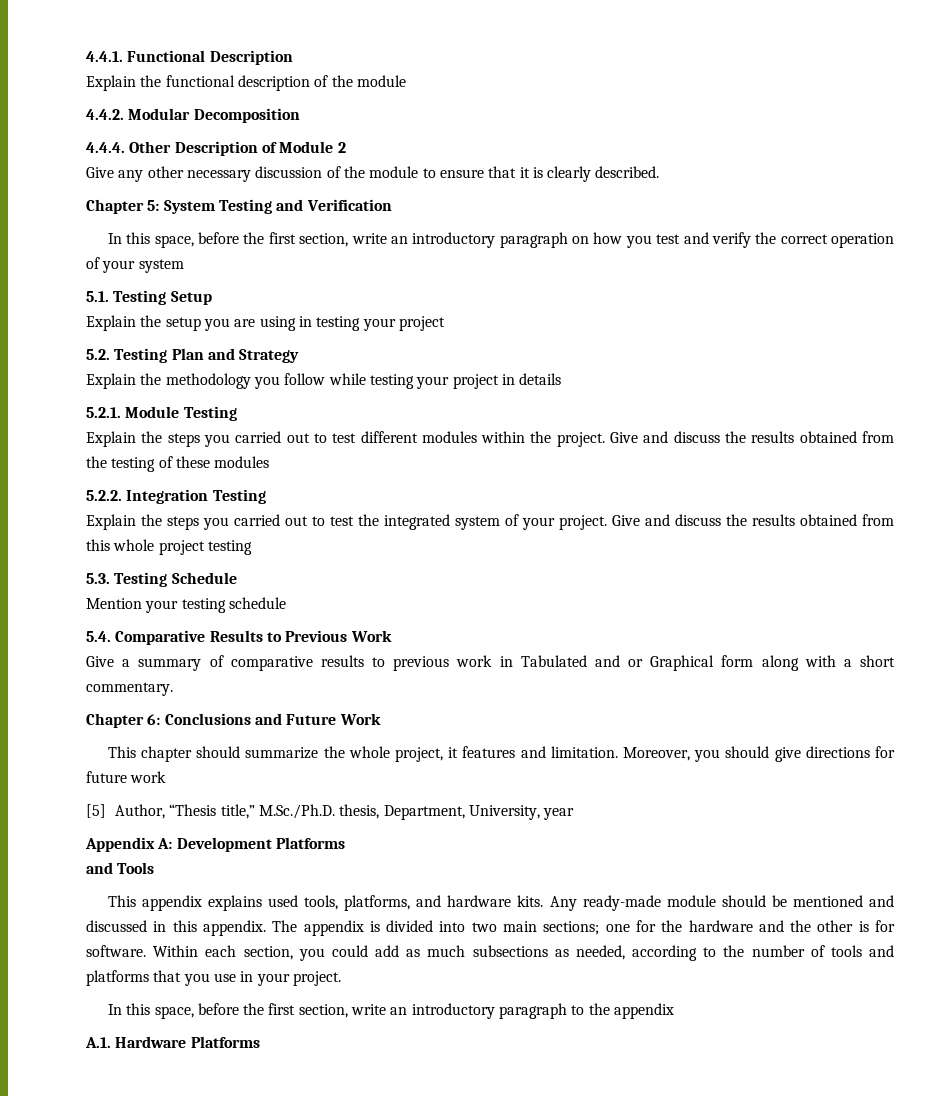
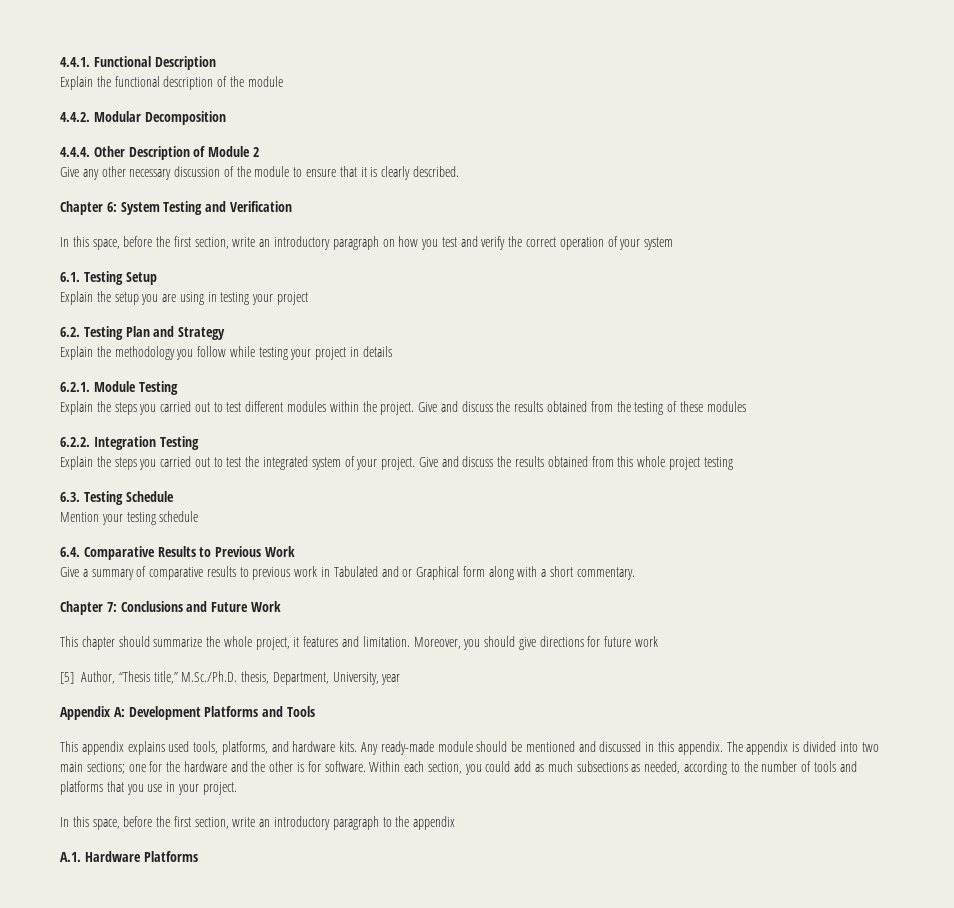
[147,200,160,211] 5: -> [106,202,117,212] 6:
[86,291,109,302] 5.1. -> [60,272,80,282] 6.1.
[86,349,110,360] 5.2. -> [60,327,80,337] 6.2.
[86,407,121,418] 5.2.1. -> [60,382,90,392] 6.2.1.
[86,490,122,501] 5.2.2. -> [60,437,90,447] 6.2.2.
[86,573,110,584] 5.3. -> [60,492,80,502] 6.3.
[86,631,111,642] 5.4. -> [60,547,80,557] 6.4.
[147,714,161,725] 6: -> [106,602,117,612] 7:
(345, 843) // -> (259, 711) none

